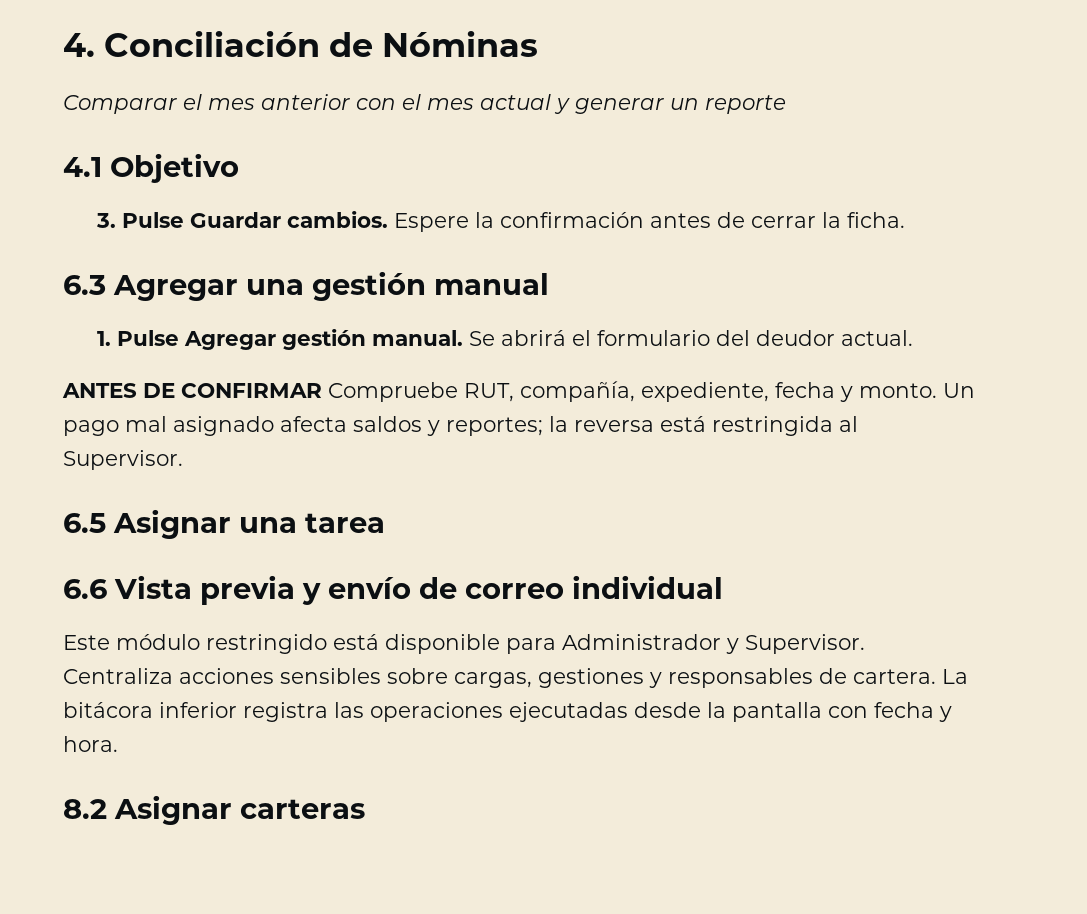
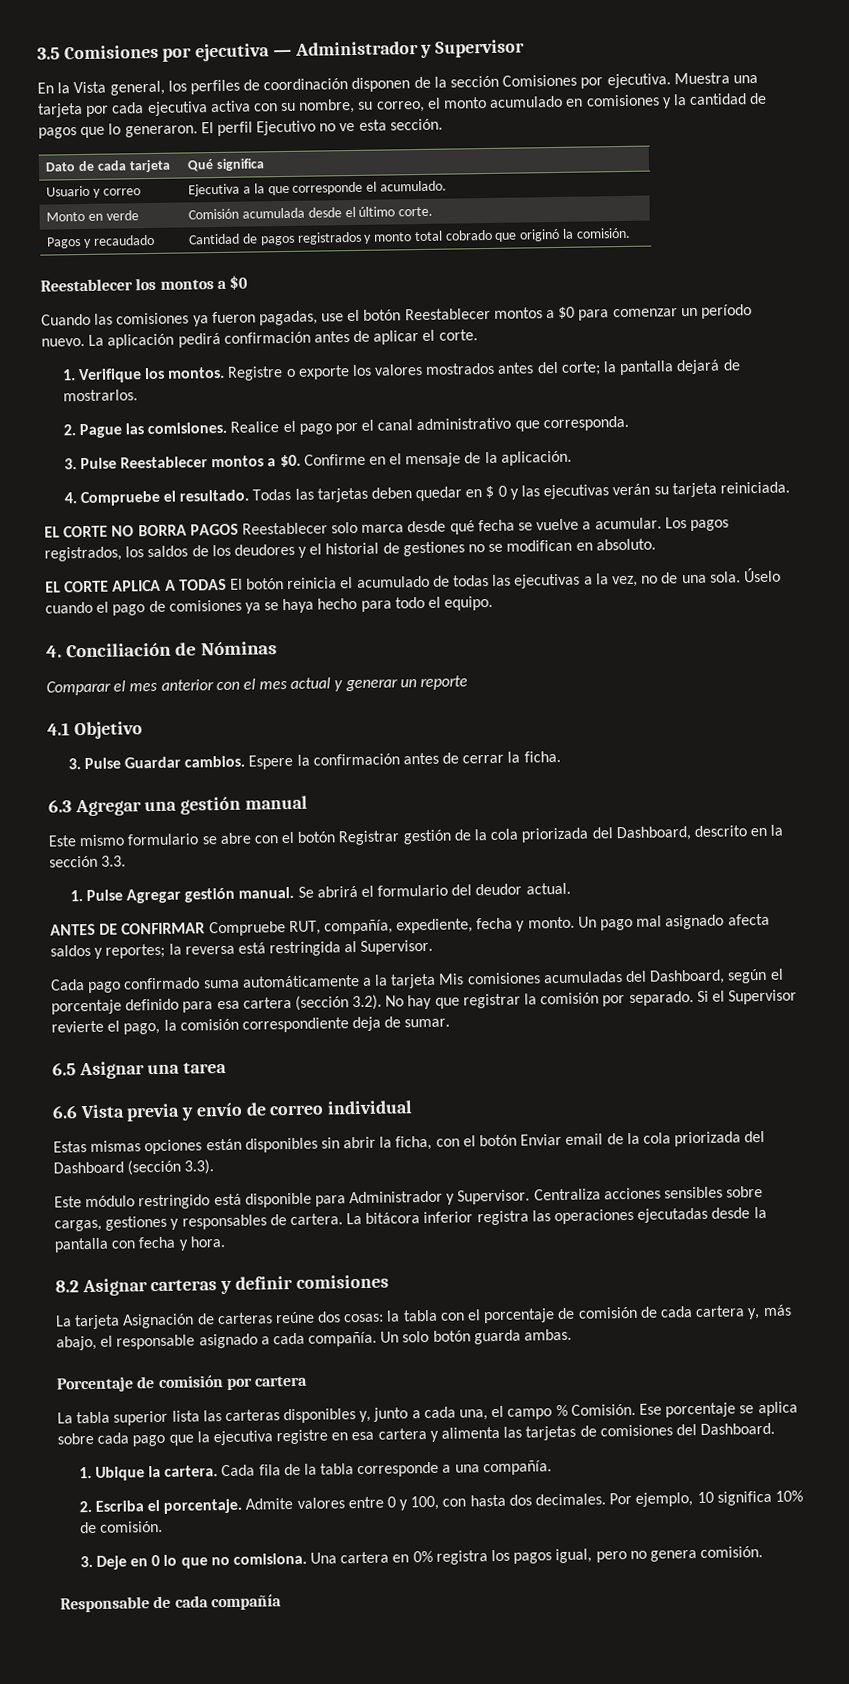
(63, 45) none -> [37,39,526,62] [37,72,758,96] [38,92,768,118] [38,118,443,139] [45,159,171,173] [187,158,265,172] [46,185,141,198] [188,180,447,197] [46,210,139,222] [188,206,434,220] [46,234,155,249] [188,227,631,246] [40,275,249,292] [41,304,752,327] [41,329,478,349] [61,359,741,384] [62,389,138,402] [62,415,629,439] [63,450,572,470] [63,481,790,507] [44,517,729,538] [44,538,656,562] [45,567,781,593] [45,595,494,616] 3.5 Comisiones por ejecutiva — Administrador y Supervisor // En la Vista general, los perfiles de coordinación disponen de la sección Comisiones por ejecutiva. Muestra una tarjeta por cada ejecutiva activa con su nombre, su correo, el monto acumulado en comisiones y la cantidad de pagos que lo generaron. El perfil Ejecutivo no ve esta sección. // Dato de cada tarjeta | Qué significa // Usuario y correo | Ejecutiva a la que corresponde el acumulado. // Monto en verde | Comisión acumulada desde el último corte. // Pagos y recaudado | Cantidad de pagos registrados y monto total cobrado que originó la comisión. // Reestablecer los montos a $0 // Cuando las comisiones ya fueron pagadas, use el botón Reestablecer montos a $0 para comenzar un período nuevo. La aplicación pedirá confirmación antes de aplicar el corte. // 1. Verifique los montos. Registre o exporte los valores mostrados antes del corte; la pantalla dejará de mostrarlos. // 2. Pague las comisiones. Realice el pago por el canal administrativo que corresponda. // 3. Pulse Reestablecer montos a $0. Confirme en el mensaje de la aplicación. // 4. Compruebe el resultado. Todas las tarjetas deben quedar en $ 0 y las ejecutivas verán su tarjeta reiniciada. // EL CORTE NO BORRA PAGOS Reestablecer solo marca desde qué fecha se vuelve a acumular. Los pagos registrados, los saldos de los deudores y el historial de gestiones no se modifican en absoluto. // EL CORTE APLICA A TODAS El botón reinicia el acumulado de todas las ejecutivas a la vez, no de una sola. Úselo cuando el pago de comisiones ya se haya hecho para todo el equipo. //
(549, 284) none -> [48,824,784,847] [49,855,127,868] // Este mismo formulario se abre con el botón Registrar gestión de la cola priorizada del Dashboard, descrito en la sección 3.3.
(183, 460) none -> [50,968,784,994] [51,989,798,1015] [51,1016,451,1035] // Cada pago confirmado suma automáticamente a la tarjeta Mis comisiones acumuladas del Dashboard, según el porcentaje definido para esa cartera (sección 3.2). No hay que registrar la comisión por separado. Si el Supervisor revierte el pago, la comisión correspondiente deja de sumar.
(723, 587) none -> [53,1130,766,1155] [53,1159,215,1176] // Estas mismas opciones están disponibles sin abrir la ficha, con el botón Enviar email de la cola priorizada del Dashboard (sección 3.3).
(365, 809) none -> [220,1274,389,1295] [55,1304,792,1330] [56,1328,573,1351] [56,1375,309,1393] [57,1401,798,1426] [57,1422,776,1447] [78,1460,552,1481] [78,1490,803,1514] [79,1520,163,1534] [79,1546,764,1570] [60,1594,282,1613] y definir comisiones // La tarjeta Asignación de carteras reúne dos cosas: la tabla con el porcentaje de comisión de cada cartera y, más abajo, el responsable asignado a cada compañía. Un solo botón guarda ambas. // Porcentaje de comisión por cartera // La tabla superior lista las carteras disponibles y, junto a cada una, el campo % Comisión. Ese porcentaje se aplica sobre cada pago que la ejecutiva registre en esa cartera y alimenta las tarjetas de comisiones del Dashboard. // 1. Ubique la cartera. Cada fila de la tabla corresponde a una compañía. // 2. Escriba el porcentaje. Admite valores entre 0 y 100, con hasta dos decimales. Por ejemplo, 10 significa 10% de comisión. // 3. Deje en 0 lo que no comisiona. Una cartera en 0% registra los pagos igual, pero no genera comisión. // Responsable de cada compañía

